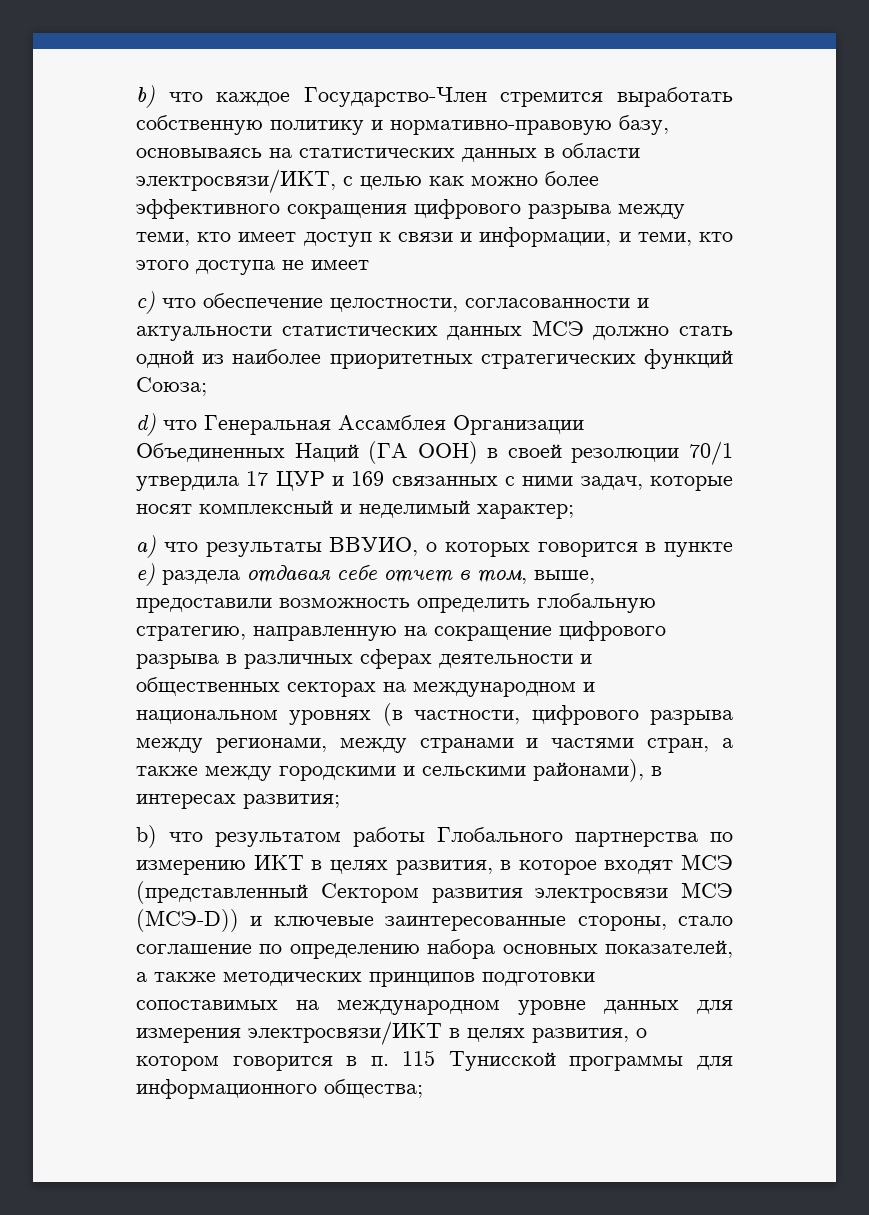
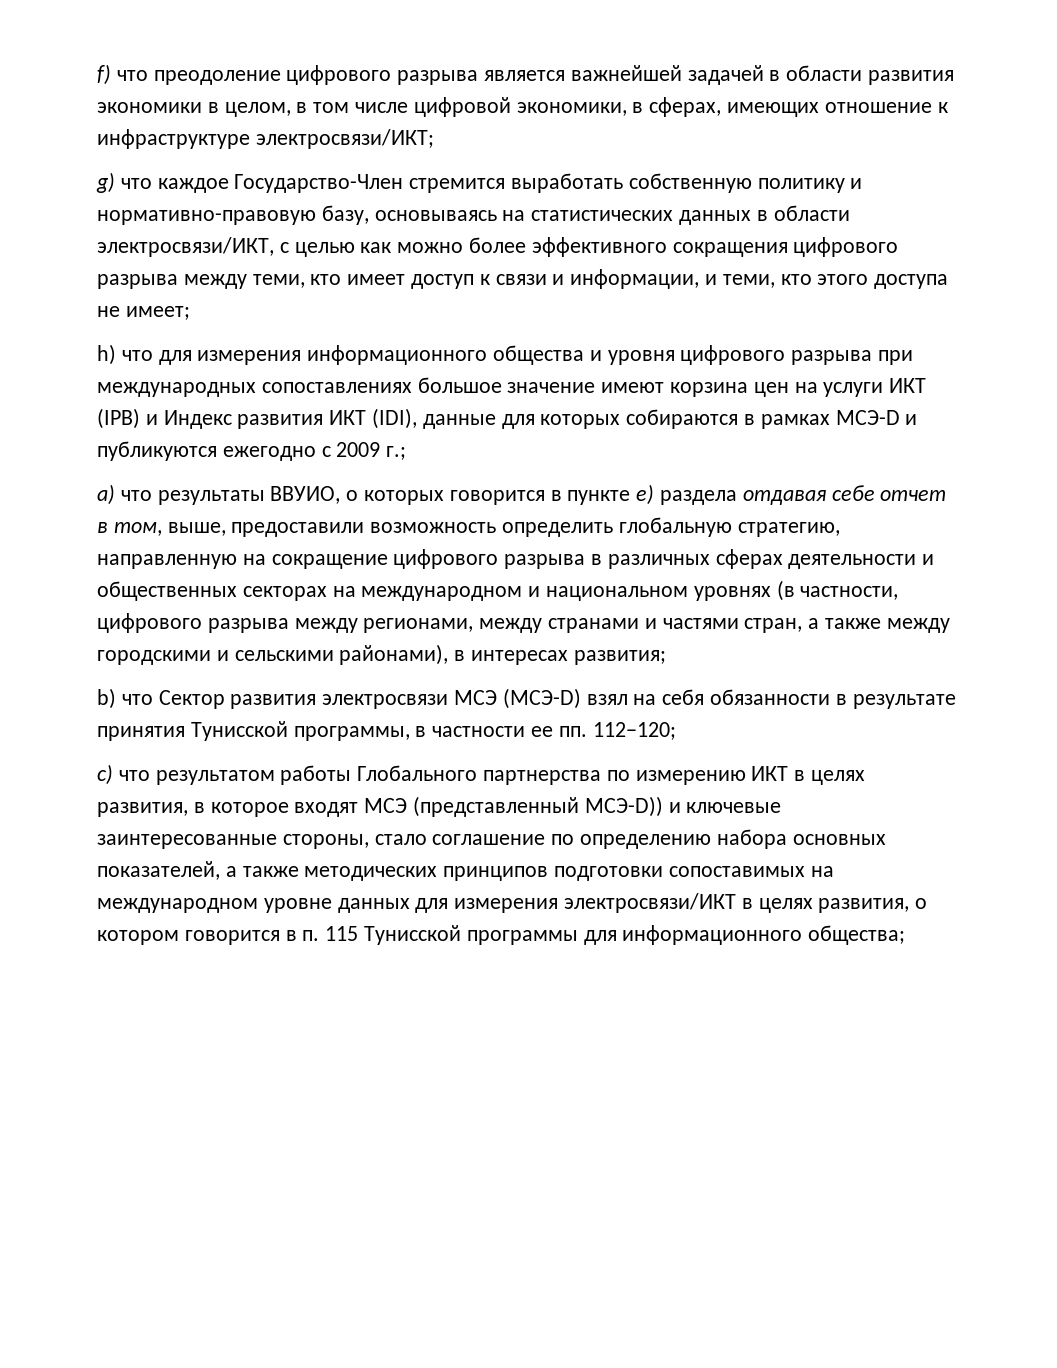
[136,85,155,108] b) -> [97,64,955,85] [97,97,948,117] [97,129,434,149] [96,172,115,193] f) что преодоление цифрового разрыва является важнейшей задачей в области развития экономики в целом, в том числе цифровой экономики, в сферах, имеющих отношение к инфраструктуре электросвязи/ИКТ; // g)
[311,260,369,270] [136,291,649,314] [136,320,734,341] [136,349,733,369] [136,377,207,396] [136,413,584,436] [136,441,733,465] [136,471,733,491] [136,500,574,519] имеет // c) что обеспечение целостности, согласованности и актуальности статистических данных МСЭ должно стать одной из наиболее приоритетных стратегических функций Союза; // d) что Генеральная Ассамблея Организации Объединенных Наций (ГА ООН) в своей резолюции 70/1 утвердила 17 ЦУР и 169 связанных с ними задач, которые носят комплексный и неделимый характер; -> [125,306,190,320] [97,344,914,365] [97,377,927,397] [97,408,918,429] [97,441,407,461] имеет; // h) что для измерения информационного общества и уровня цифрового разрыва при международных сопоставлениях большое значение имеют корзина цен на услуги ИКТ (IPB) и Индекс развития ИКТ (IDI), данные для которых собираются в рамках МСЭ-D и публикуются ежегодно с 2009 г.;
(203, 837) none -> [158,688,956,709] [97,721,676,741] [97,764,150,785] Сектор развития электросвязи МСЭ (МСЭ-D) взял на себя обязанности в результате принятия Тунисской программы, в частности ее пп. 112−120; // c) что
[320,882,733,903] [136,909,239,932] Сектором развития электросвязи МСЭ (МСЭ-D)) -> [584,796,663,817] МСЭ-D))

